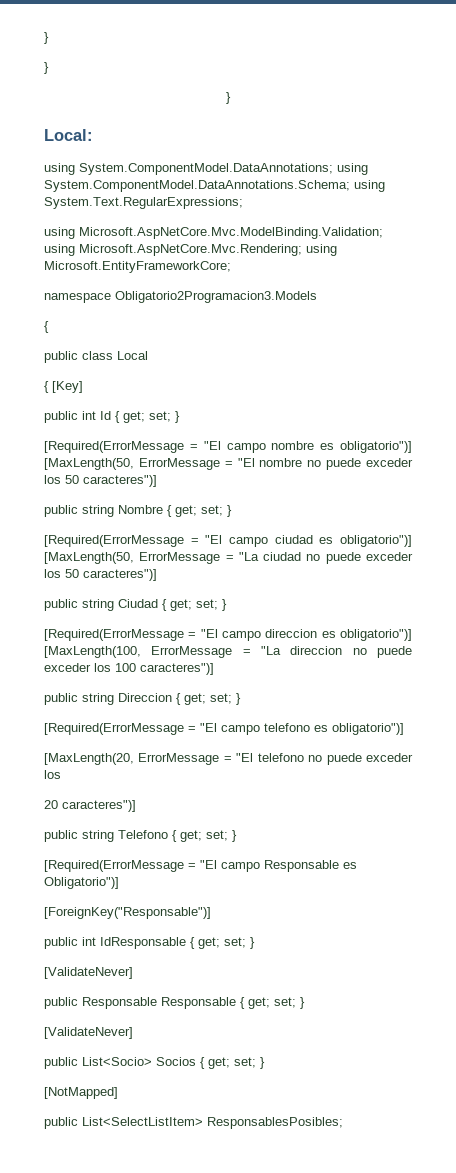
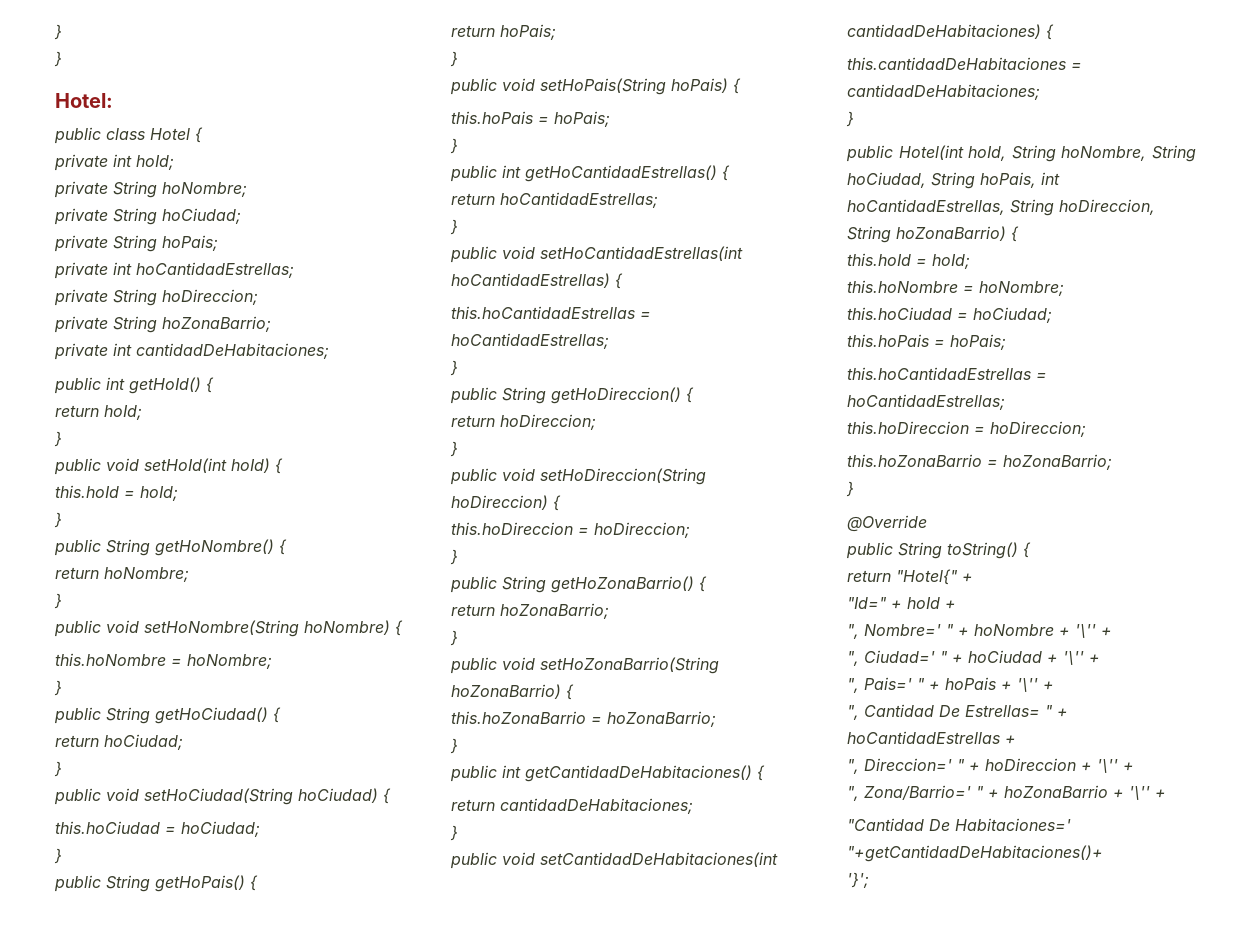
[44,32,49,44] [44,62,49,74] [226,92,231,104] [44,129,93,141] [44,163,368,175] [44,180,385,192] [44,197,243,209] [44,227,383,239] [44,244,337,256] [44,261,231,273] [44,291,317,303] [44,321,49,333] [44,351,148,363] [44,381,83,393] [44,411,180,423] [44,441,412,453] [44,458,413,470] [44,475,157,487] [44,505,232,517] [44,535,412,547] [44,552,413,564] [44,569,157,581] [44,599,227,611] [44,629,412,641] [44,646,412,658] [44,663,214,675] [44,693,241,705] [44,723,404,735] [44,753,413,765] [44,770,61,779] [44,800,136,812] [44,830,237,842] [44,860,357,872] [44,877,119,889] [44,907,211,919] [44,937,255,949] [44,967,133,979] [44,997,305,1009] [44,1027,133,1039] [44,1057,265,1069] [44,1087,118,1099] [44,1117,343,1129] } // } // } // Local: // using System.ComponentModel.DataAnnotations; using System.ComponentModel.DataAnnotations.Schema; using System.Text.RegularExpressions; // using Microsoft.AspNetCore.Mvc.ModelBinding.Validation; using Microsoft.AspNetCore.Mvc.Rendering; using Microsoft.EntityFrameworkCore; // namespace Obligatorio2Programacion3.Models // { // public class Local // { [Key] // public int Id { get; set; } // [Required(ErrorMessage = "El campo nombre es obligatorio")] [MaxLength(50, ErrorMessage = "El nombre no puede exceder los 50 caracteres")] // public string Nombre { get; set; } // [Required(ErrorMessage = "El campo ciudad es obligatorio")] [MaxLength(50, ErrorMessage = "La ciudad no puede exceder los 50 caracteres")] // public string Ciudad { get; set; } // [Required(ErrorMessage = "El campo direccion es obligatorio")] [MaxLength(100, ErrorMessage = "La direccion no puede exceder los 100 caracteres")] // public string Direccion { get; set; } // [Required(ErrorMessage = "El campo telefono es obligatorio")] // [MaxLength(20, ErrorMessage = "El telefono no puede exceder los // 20 caracteres")] // public string Telefono { get; set; } // [Required(ErrorMessage = "El campo Responsable es Obligatorio")] // [ForeignKey("Responsable")] // public int IdResponsable { get; set; } // [ValidateNever] // public Responsable Responsable { get; set; } // [ValidateNever] // public List<Socio> Socios { get; set; } // [NotMapped] // public List<SelectListItem> ResponsablesPosibles; -> [54,24,62,40] [54,51,62,67] [55,93,113,108] [54,127,203,144] [54,154,174,171] [54,181,247,198] [54,208,241,225] [54,235,218,252] [54,262,294,279] [54,289,258,306] [54,316,271,333] [54,343,329,360] [54,377,214,394] [55,405,142,420] [54,431,62,447] [54,458,283,475] [55,485,178,501] [54,512,62,528] [54,539,287,556] [55,567,189,582] [54,593,62,609] [54,620,403,637] [55,653,272,669] [54,680,62,696] [54,707,281,724] [55,734,183,750] [54,761,62,777] [54,788,391,805] [55,821,260,837] [54,848,62,864] [54,875,258,892] [451,24,556,40] [450,51,458,67] [450,78,741,95] [451,111,610,127] [450,138,458,154] [450,165,730,182] [451,192,658,208] [450,219,458,235] [450,246,743,263] [451,273,623,289] [451,306,651,319] [451,333,609,349] [450,360,458,376] [450,387,694,404] [451,414,596,430] [450,441,458,457] [450,468,706,485] [451,495,561,511] [451,522,690,538] [450,549,458,565] [450,576,707,593] [451,603,609,619] [450,630,458,646] [450,657,719,674] [451,684,574,700] [451,711,716,727] [450,738,458,754] [450,765,765,782] [451,798,693,814] [450,825,458,841] [450,852,778,869] [847,24,1054,40] [847,57,1082,70] [847,84,1040,100] [846,111,854,127] [846,145,1196,162] [847,172,1060,189] [847,199,1155,216] [847,226,1019,243] [847,253,970,269] [847,280,1064,296] [847,307,1052,323] [847,334,1006,350] [847,367,1047,380] [847,394,1005,410] [847,421,1086,437] [847,454,1112,470] [846,481,854,497] [847,515,927,532] [846,542,1031,559] [847,569,973,585] [847,597,956,609] [847,624,1112,639] [847,650,1100,666] [847,677,1054,693] [847,704,1068,720] [847,731,1016,744] [847,758,1134,774] [847,785,1166,801] [847,818,1071,831] [847,845,1103,862] [847,872,869,888] } // } // Hotel: // public class Hotel { // private int hoId; // private String hoNombre; // private String hoCiudad; // private String hoPais; // private int hoCantidadEstrellas; // private String hoDireccion; // private String hoZonaBarrio; // private int cantidadDeHabitaciones; // public int getHoId() { // return hoId; // } // public void setHoId(int hoId) { // this.hoId = hoId; // } // public String getHoNombre() { // return hoNombre; // } // public void setHoNombre(String hoNombre) { // this.hoNombre = hoNombre; // } // public String getHoCiudad() { // return hoCiudad; // } // public void setHoCiudad(String hoCiudad) { // this.hoCiudad = hoCiudad; // } // public String getHoPais() { // return hoPais; // } // public void setHoPais(String hoPais) { // this.hoPais = hoPais; // } // public int getHoCantidadEstrellas() { // return hoCantidadEstrellas; // } // public void setHoCantidadEstrellas(int hoCantidadEstrellas) { // this.hoCantidadEstrellas = hoCantidadEstrellas; // } // public String getHoDireccion() { // return hoDireccion; // } // public void setHoDireccion(String hoDireccion) { // this.hoDireccion = hoDireccion; // } // public String getHoZonaBarrio() { // return hoZonaBarrio; // } // public void setHoZonaBarrio(String hoZonaBarrio) { // this.hoZonaBarrio = hoZonaBarrio; // } // public int getCantidadDeHabitaciones() { // return cantidadDeHabitaciones; // } // public void setCantidadDeHabitaciones(int cantidadDeHabitaciones) { // this.cantidadDeHabitaciones = cantidadDeHabitaciones; // } // public Hotel(int hoId, String hoNombre, String hoCiudad, String hoPais, int hoCantidadEstrellas, String hoDireccion, String hoZonaBarrio) { // this.hoId = hoId; // this.hoNombre = hoNombre; // this.hoCiudad = hoCiudad; // this.hoPais = hoPais; // this.hoCantidadEstrellas = hoCantidadEstrellas; // this.hoDireccion = hoDireccion; // this.hoZonaBarrio = hoZonaBarrio; // } // @Override // public String toString() { // return "Hotel{" + // "Id=" + hoId + // ", Nombre=' " + hoNombre + '\'' + // ", Ciudad=' " + hoCiudad + '\'' + // ", Pais=' " + hoPais + '\'' + // ", Cantidad De Estrellas= " + hoCantidadEstrellas + // ", Direccion=' " + hoDireccion + '\'' + // ", Zona/Barrio=' " + hoZonaBarrio + '\'' + // "Cantidad De Habitaciones=' "+getCantidadDeHabitaciones()+ // '}';

